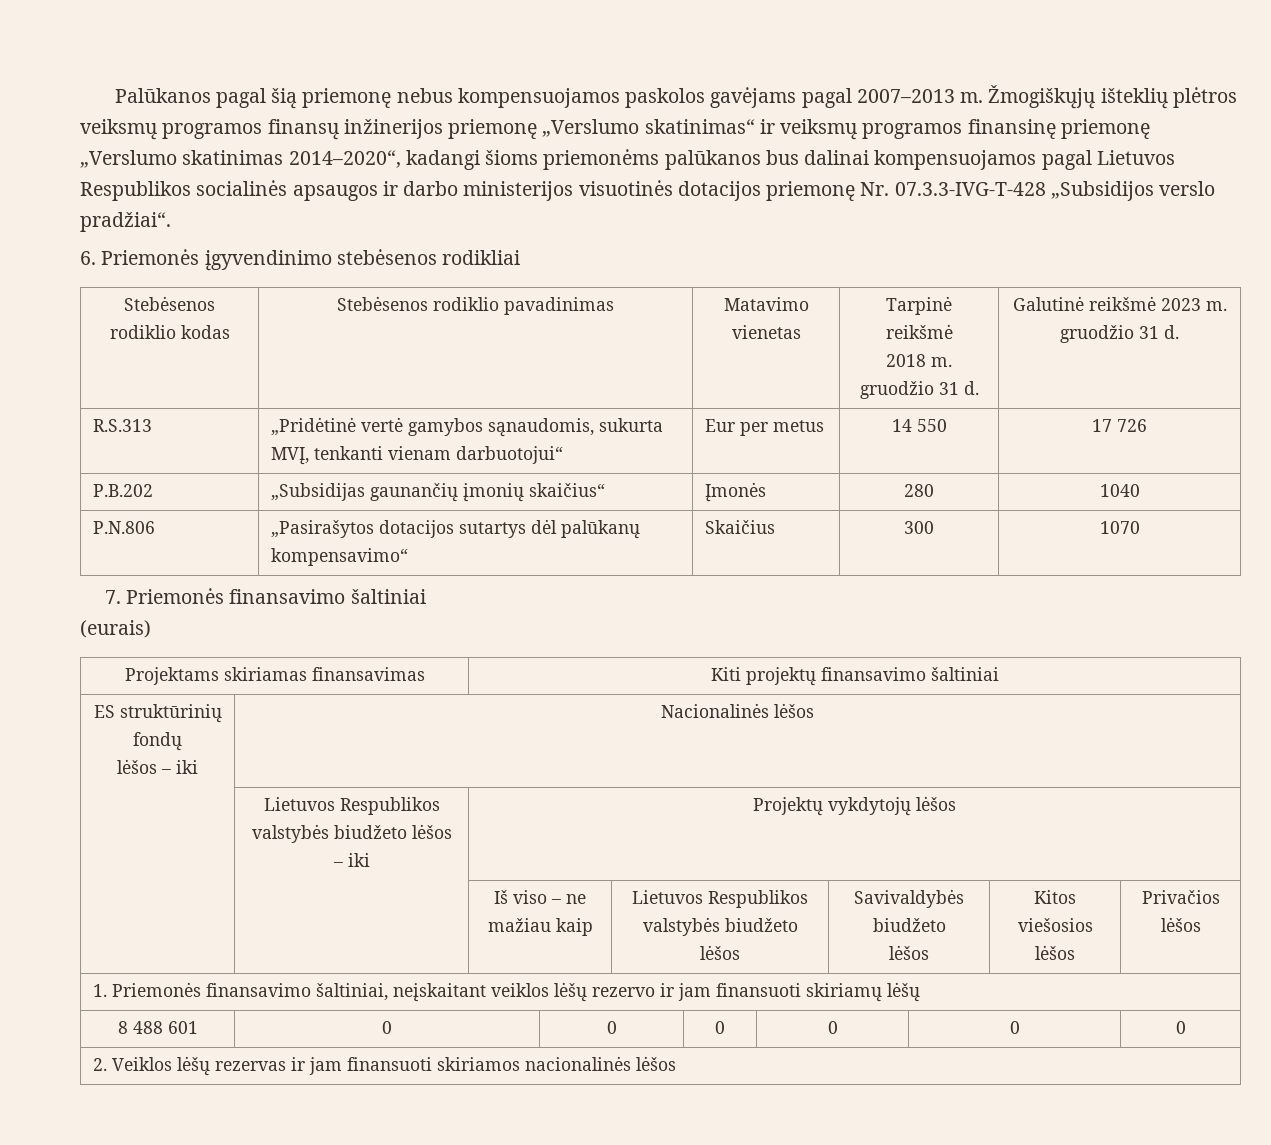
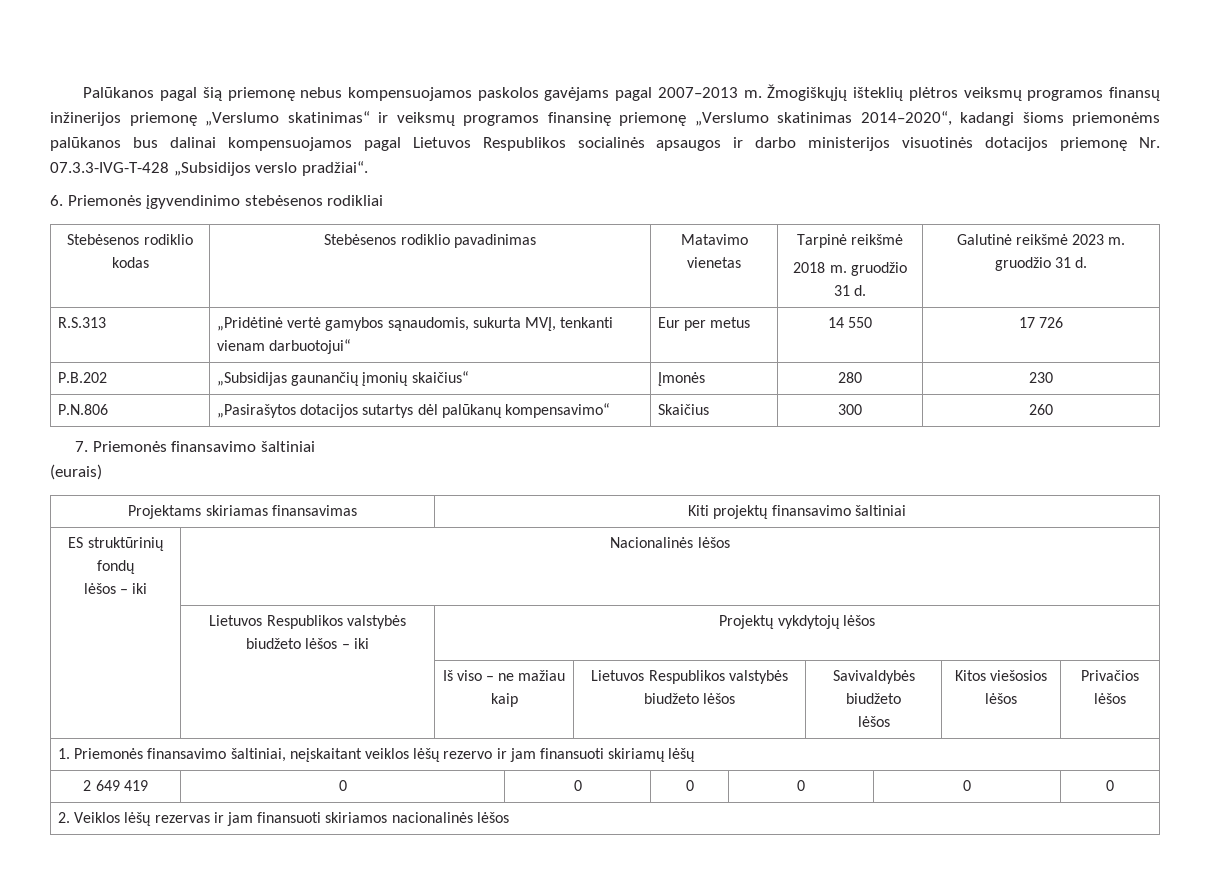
[1099,484,1140,497] 1040 -> [1029,372,1053,383] 230
[1099,521,1140,534] 1070 -> [1029,404,1053,415] 260
[117,1021,198,1034] 8 488 601 -> [83,780,148,791] 2 649 419

